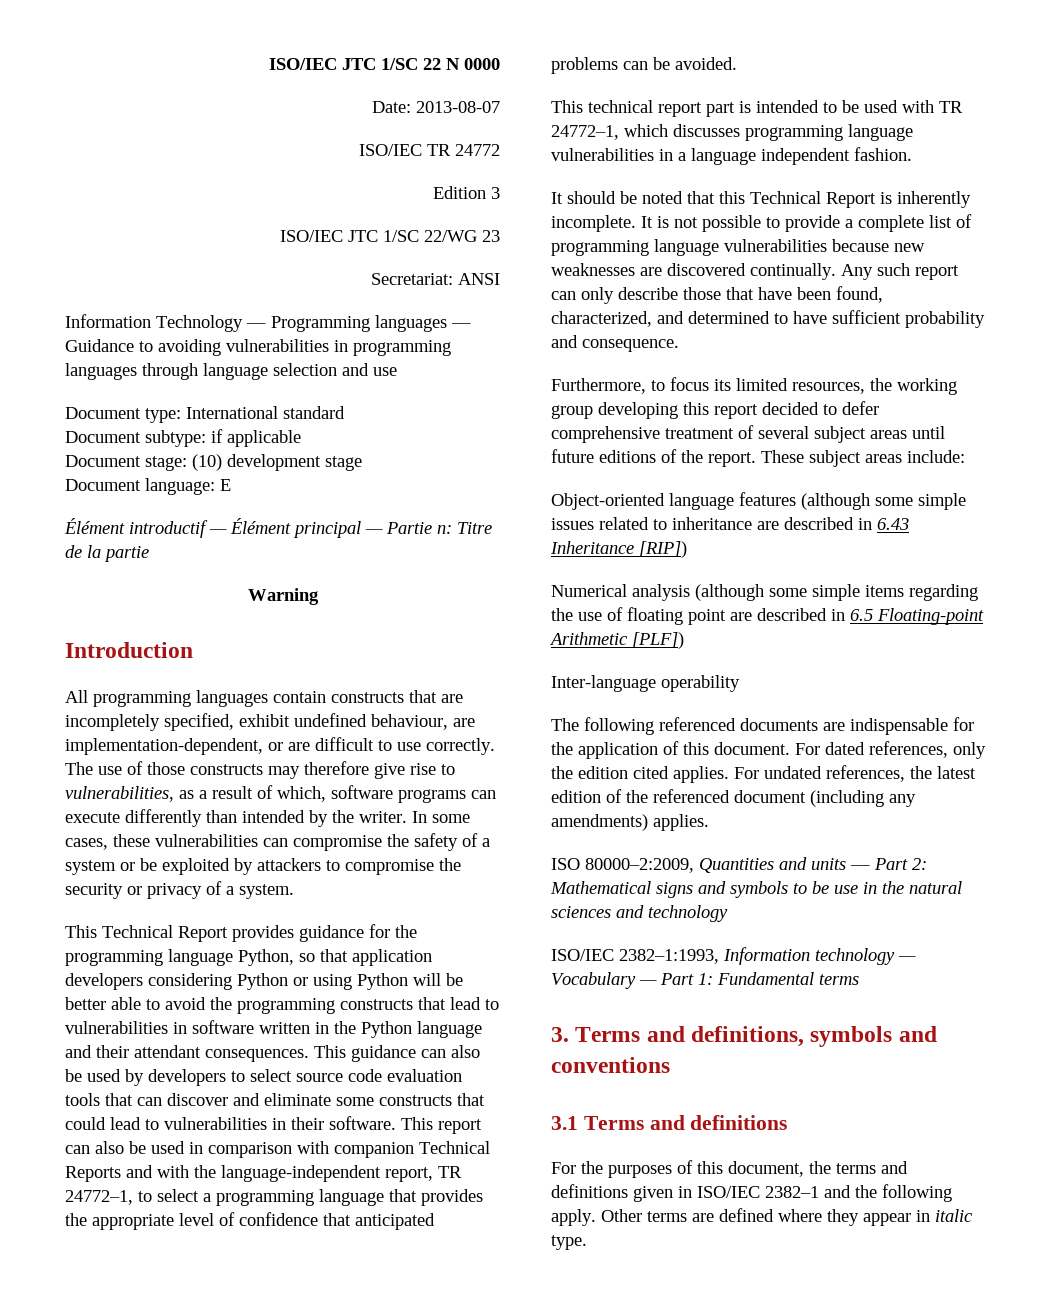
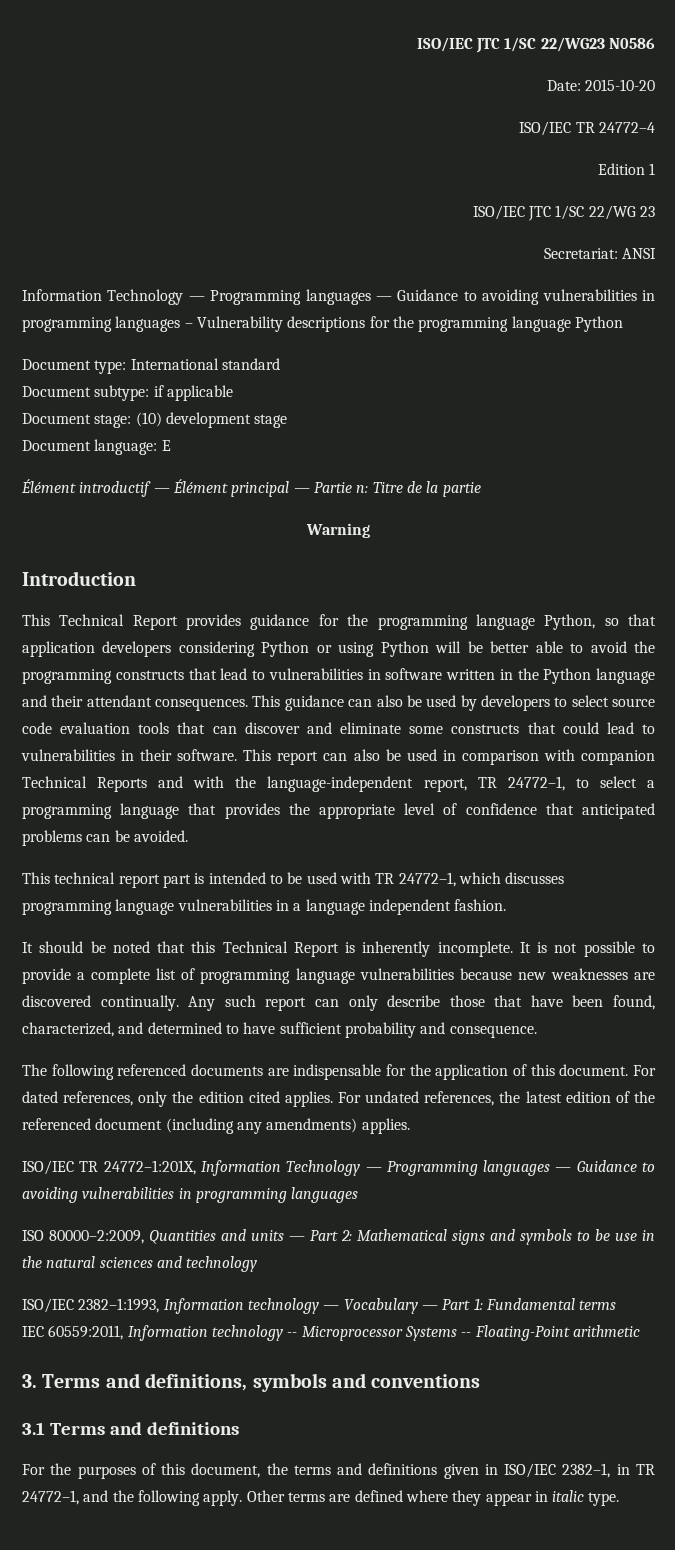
[269,58,500,70] ISO/IEC JTC 1/SC 22 N 0000 -> [416,37,656,53] ISO/IEC JTC 1/SC 22/WG23 N0586
[416,101,500,113] [359,144,500,156] 2013-08-07 // ISO/IEC TR 24772 -> [585,79,656,91] [519,121,656,136] 2015-10-20 // ISO/IEC TR 24772–4
[491,187,500,199] 3 -> [649,163,655,175] 1
[142,363,397,380] through language selection and use -> [184,316,623,332] – Vulnerability descriptions for the programming language Python
[65,690,463,707] [65,713,475,731] [65,737,495,755] [65,761,455,779] [65,785,496,803] [65,809,470,827] [65,833,490,851] [65,858,461,875] [65,881,294,899] // All programming languages contain constructs that are incompletely specified, exhibit undefined behaviour, are implementation-dependent, or are difficult to use correctly. The use of those constructs may therefore give rise to vulnerabilities, as a result of which, software programs can execute differently than intended by the writer. In some cases, these vulnerabilities can compromise the safety of a system or be exploited by attackers to compromise the security or privacy of a system. -> (136, 578) none
[551,377,957,395] [551,401,879,419] [551,425,945,443] [551,449,965,467] [551,492,966,510] [551,517,909,530] [550,541,687,558] [551,584,978,601] [551,607,984,625] [549,632,684,649] [551,675,740,692] // Furthermore, to focus its limited resources, the working group developing this report decided to defer comprehensive treatment of several subject areas until future editions of the report. These subject areas include: // Object-oriented language features (although some simple issues related to inheritance are described in 6.43 Inheritance [RIP]) // Numerical analysis (although some simple items regarding the use of floating point are described in 6.5 Floating-point Arithmetic [PLF]) // Inter-language operability -> (537, 1031) none
(709, 822) none -> [22,1160,655,1176] [22,1187,359,1203] // ISO/IEC TR 24772–1:201X, Information Technology — Programming languages — Guidance to avoiding vulnerabilities in programming languages
(859, 979) none -> [22,1325,640,1341] // IEC 60559:2011, Information technology -- Microprocessor Systems -- Floating-Point arithmetic
[765,1186,819,1198] 2382–1 -> [562,1463,655,1478] [22,1490,79,1505] 2382–1, in TR 24772–1,

